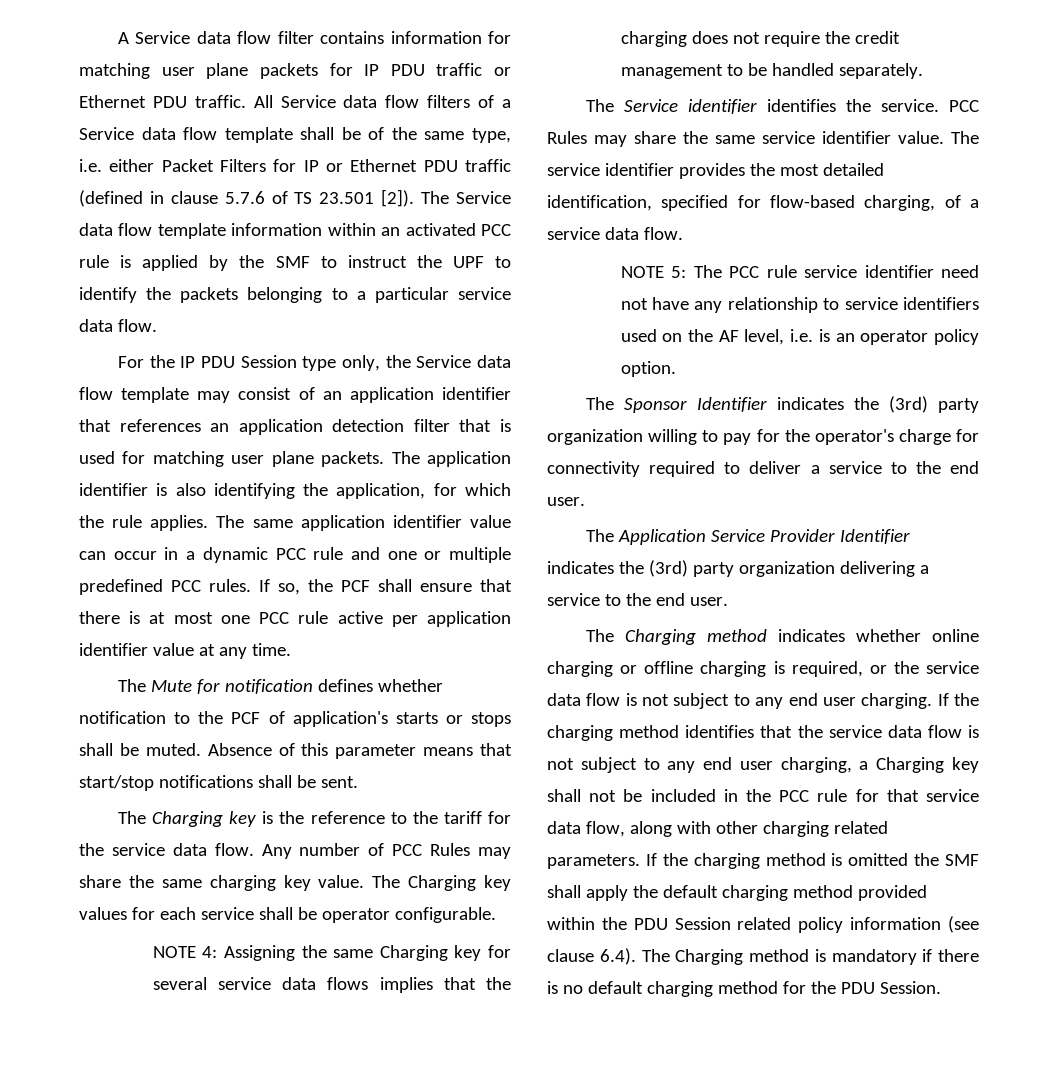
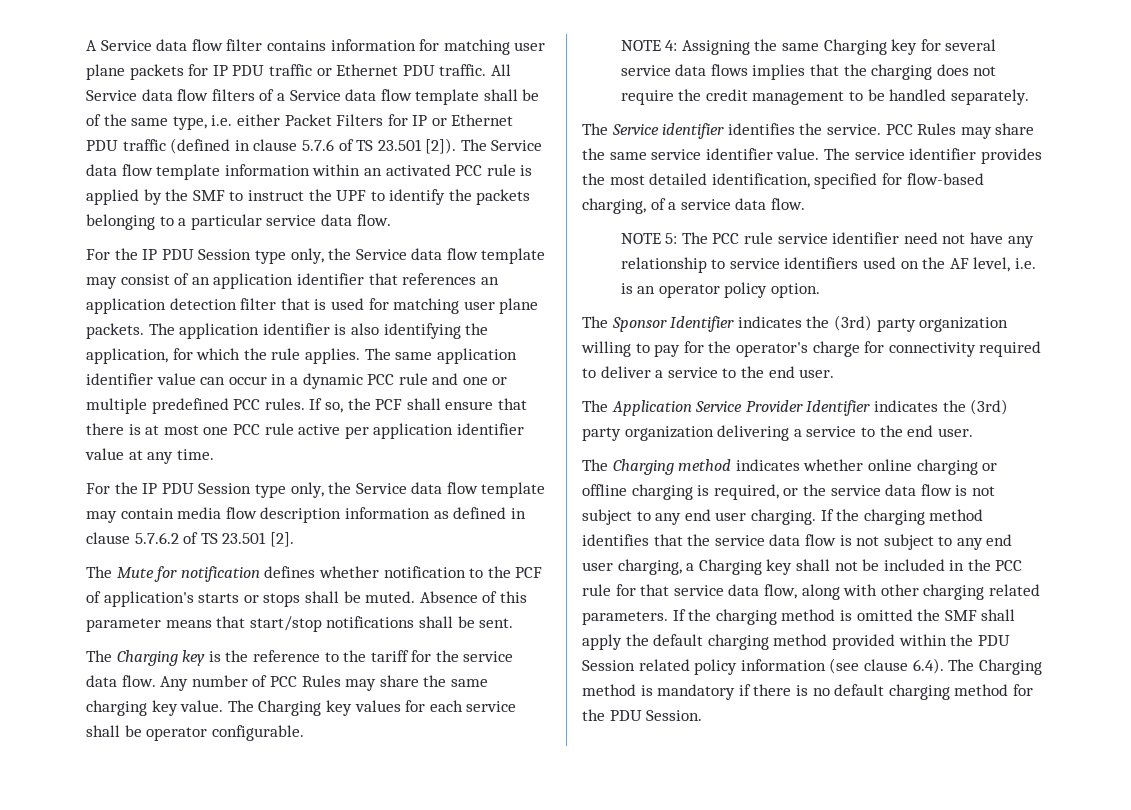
(291, 649) none -> [86,482,546,498] [86,507,526,523] [86,532,294,547] // For the IP PDU Session type only, the Service data flow template may contain media flow description information as defined in clause 5.7.6.2 of TS 23.501 [2].

